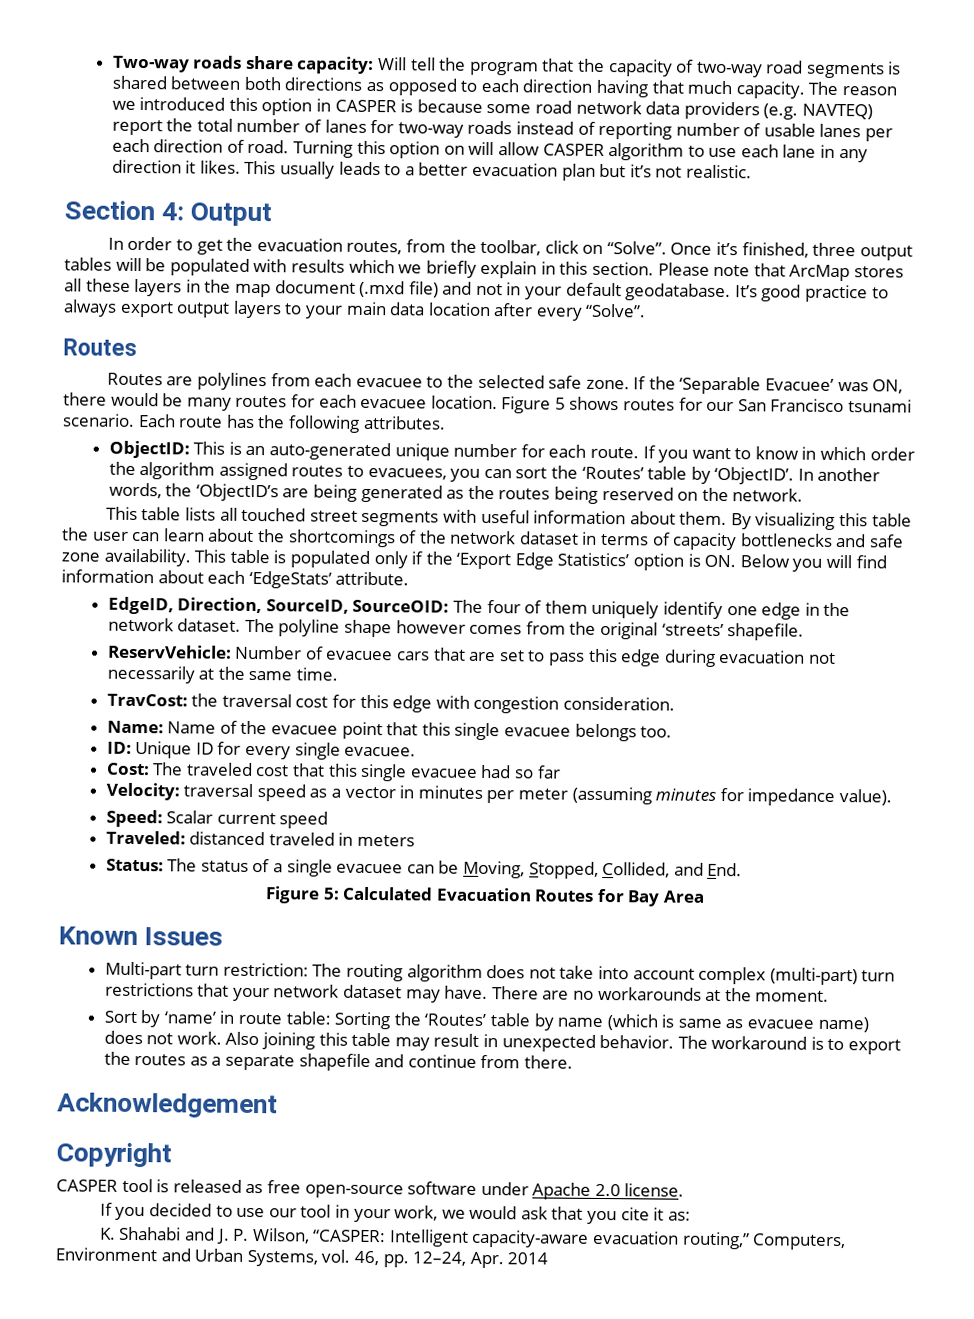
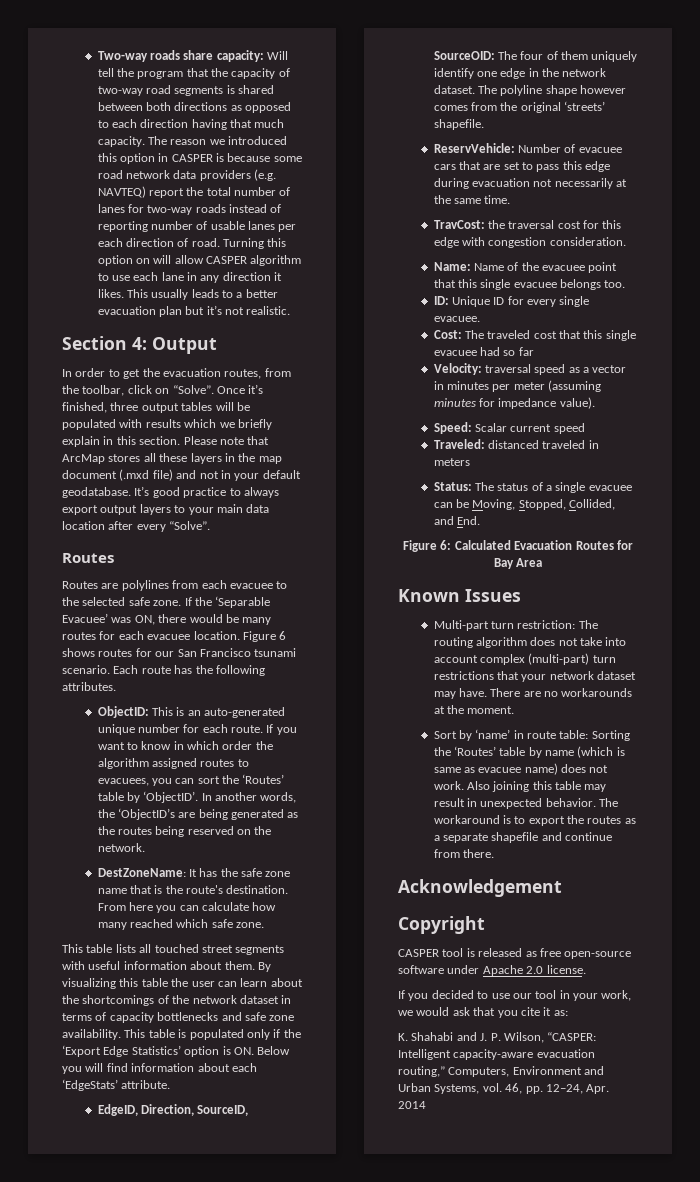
[554,397,566,410] 5 -> [279,631,287,640] 6
(804, 495) none -> [97,868,291,877] [97,885,289,894] [97,902,277,913] [97,919,265,930] // DestZoneName: It has the safe zone name that is the route's destination. From here you can calculate how many reached which safe zone.
[322,887,340,900] 5: -> [440,540,452,550] 6:

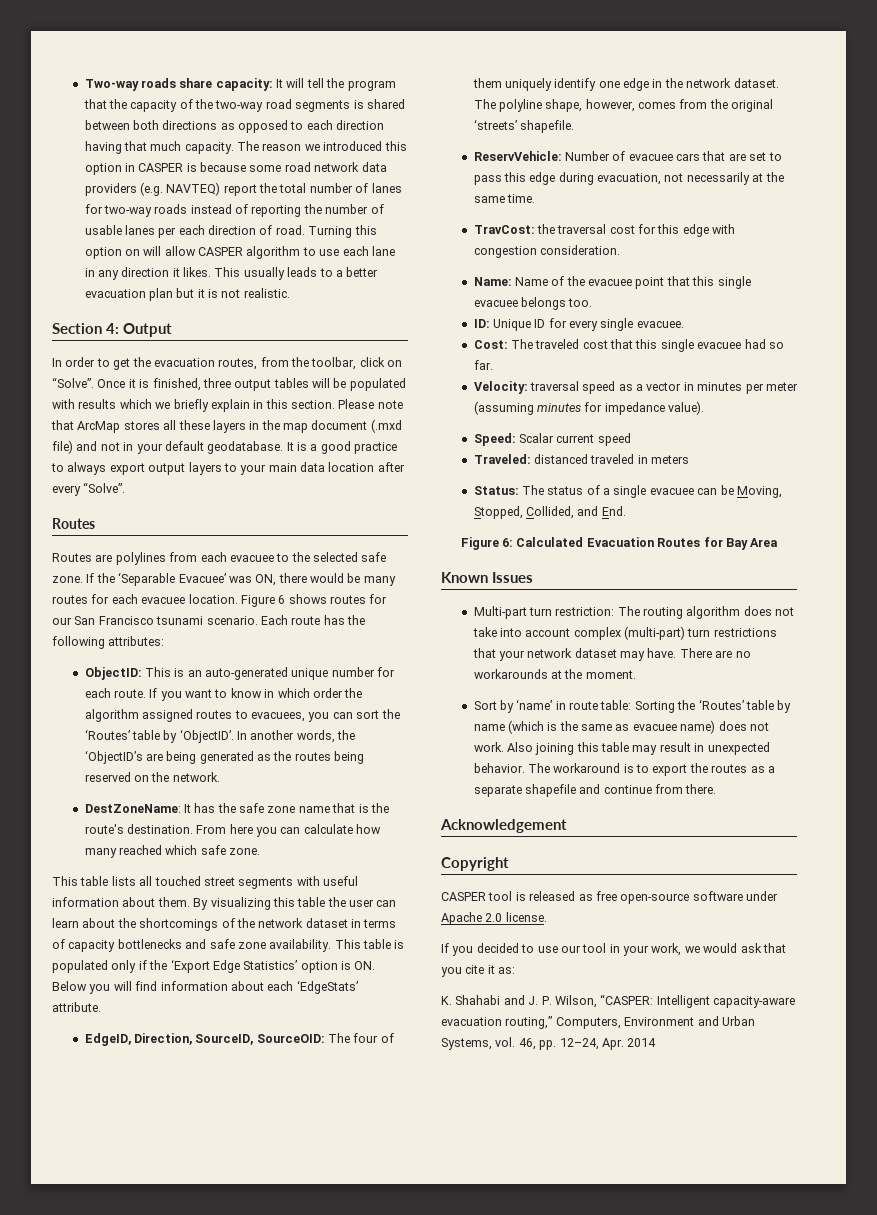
[267,51,289,60] Will -> [276,78,305,88] It will
(290, 72) none -> [195,99,214,109] the
(148, 226) none -> [303,204,322,214] the
[206,305,222,315] it’s -> [197,289,219,298] it is
[248,384,264,394] it’s -> [128,379,150,388] it is
[134,486,150,496] It’s -> [286,442,318,451] It is a
[62,682,116,691] attributes. -> [108,636,165,646] attributes:
[545,85,627,96] shape however -> [545,99,635,112] shape, however,
[471,178,530,187] evacuation -> [597,173,662,185] evacuation,
[518,347,534,356] far -> [473,360,493,370] far.
(625, 751) none -> [559,721,578,731] the

